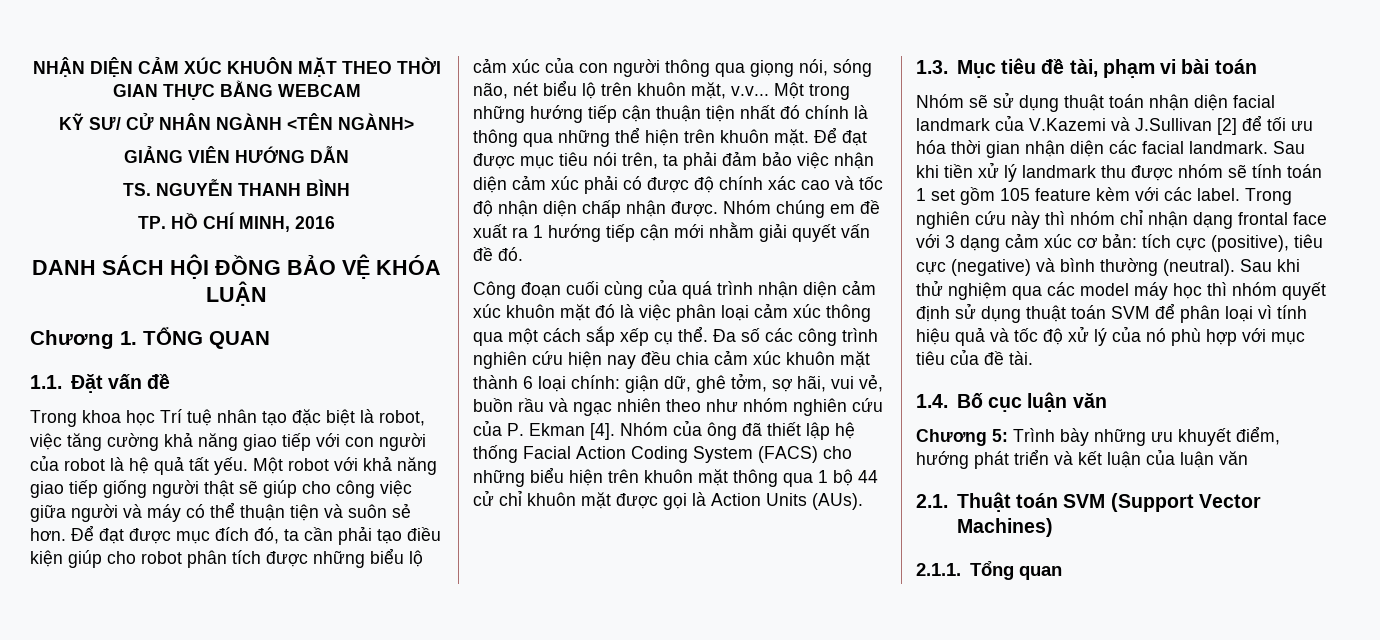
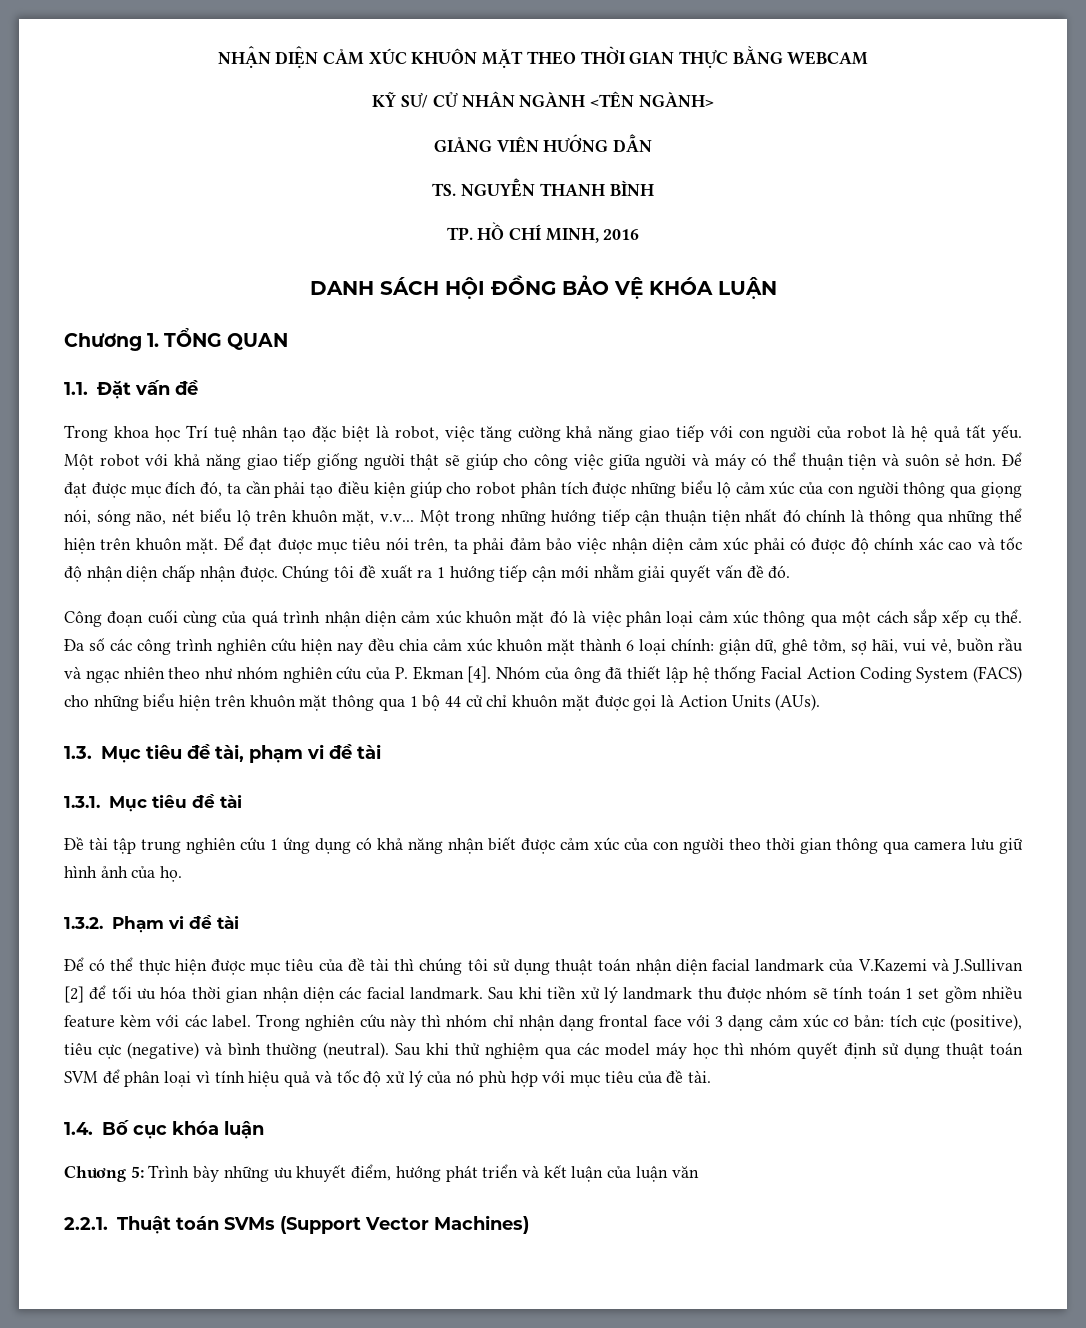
[723,200,855,218] Nhóm chúng em -> [282,565,355,582] Chúng tôi
[1181,59,1257,74] [916,94,988,108] bài toán // Nhóm sẽ -> [328,744,381,759] [64,794,242,812] [64,837,1023,854] [64,865,183,882] [64,915,239,933] [64,957,488,975] đề tài // 1.3.1. Mục tiêu đề tài // Đề tài tập trung nghiên cứu 1 ứng dụng có khả năng nhận biết được cảm xúc của con người theo thời gian thông qua camera lưu giữ hình ảnh của họ. // 1.3.2. Phạm vi đề tài // Để có thể thực hiện được mục tiêu của đề tài thì chúng tôi
[1000,188,1030,201] 105 -> [981,986,1023,1000] nhiều
[1027,392,1107,412] luận văn -> [171,1121,264,1139] khóa luận
[916,494,948,508] 2.1. -> [64,1217,108,1230] 2.2.1.
[1063,494,1106,508] SVM -> [223,1217,275,1230] SVMs
[916,561,1062,580] // 2.1.1. Tổng quan -> (529, 1224) none

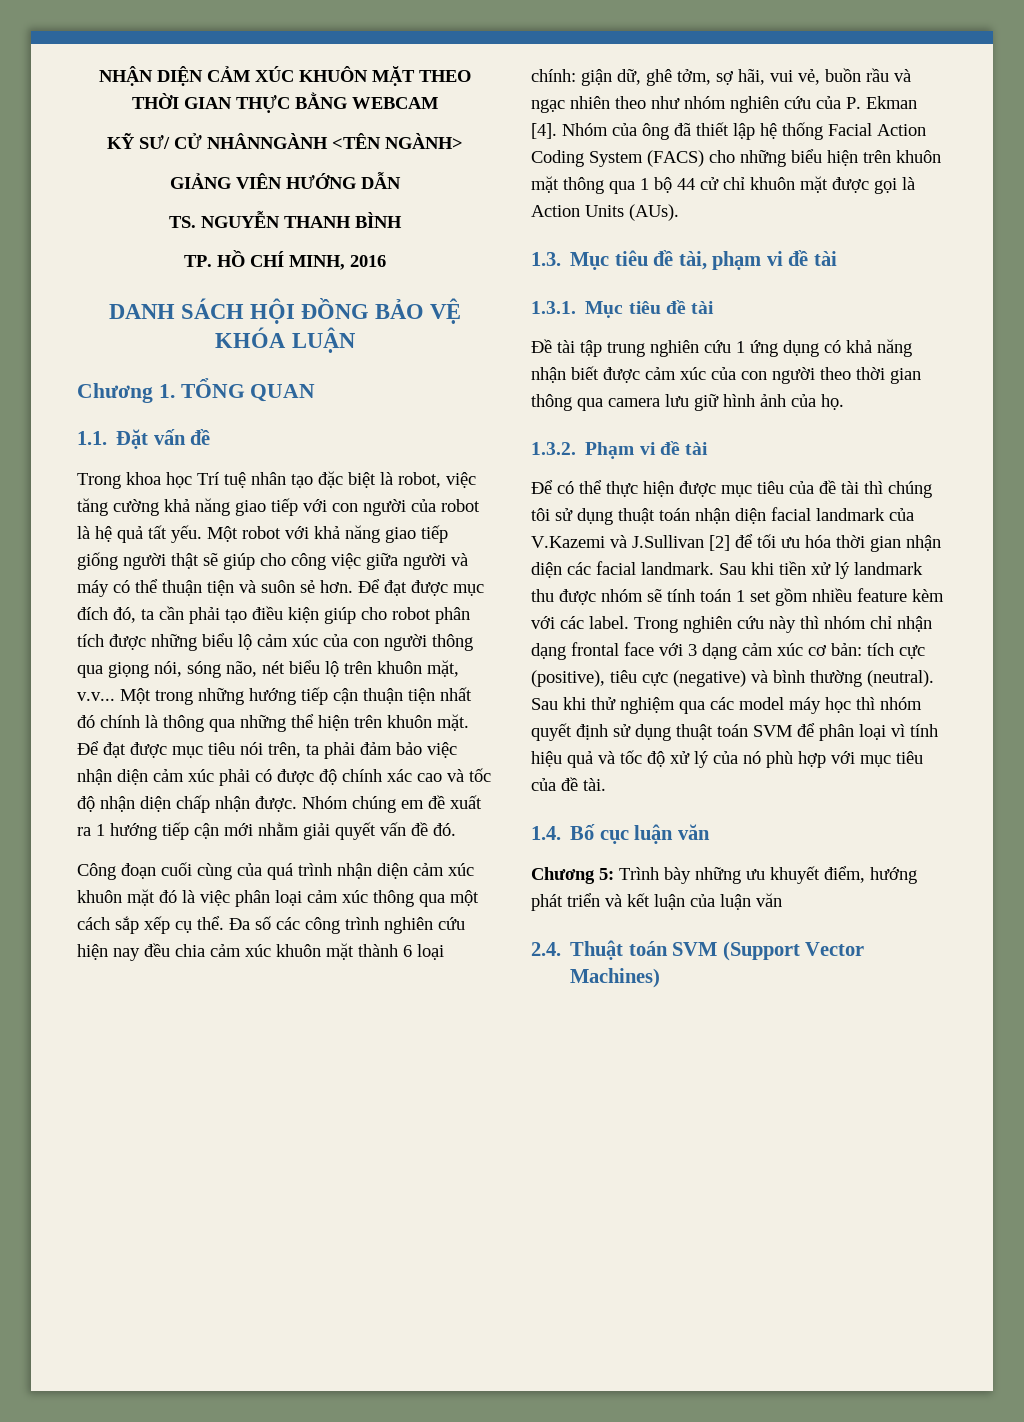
[461,91,586,107] NHÂN NGÀNH -> [207,133,328,149] NHÂNNGÀNH
[282,565,355,582] Chúng tôi -> [302,796,424,813] Nhóm chúng em
[171,1121,264,1139] khóa luận -> [634,824,710,844] luận văn
[64,1217,108,1230] 2.2.1. -> [531,942,561,956] 2.4.
[223,1217,275,1230] SVMs -> [672,942,718,956] SVM

